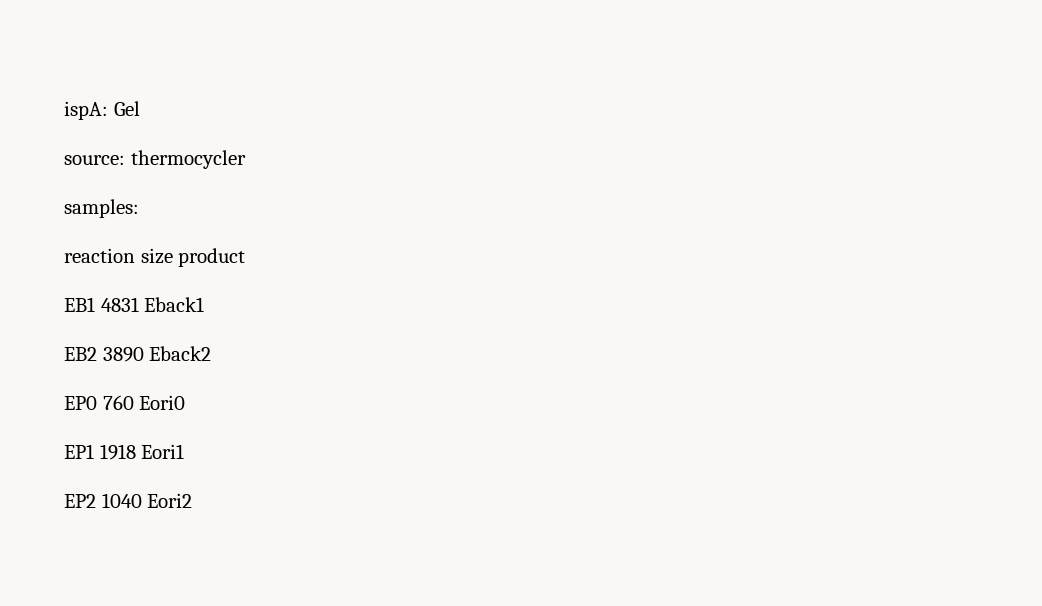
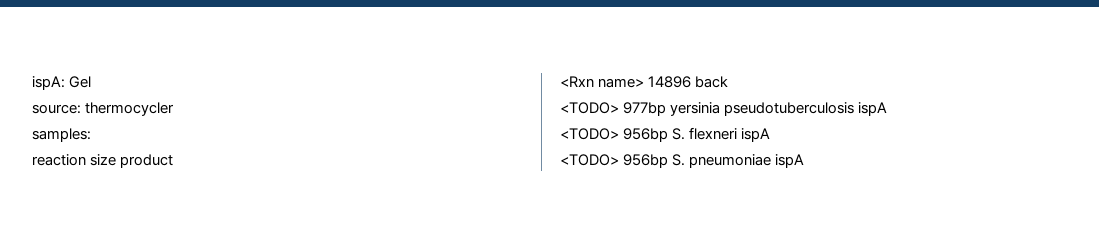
[64,297,205,312] [64,346,212,362] [64,395,186,410] [64,444,185,460] [64,493,193,508] EB1 4831 Eback1 // EB2 3890 Eback2 // EP0 760 Eori0 // EP1 1918 Eori1 // EP2 1040 Eori2 -> [560,76,729,88] [560,102,888,116] [560,127,771,142] [560,154,805,168] <Rxn name> 14896 back // <TODO> 977bp yersinia pseudotuberculosis ispA // <TODO> 956bp S. flexneri ispA // <TODO> 956bp S. pneumoniae ispA

